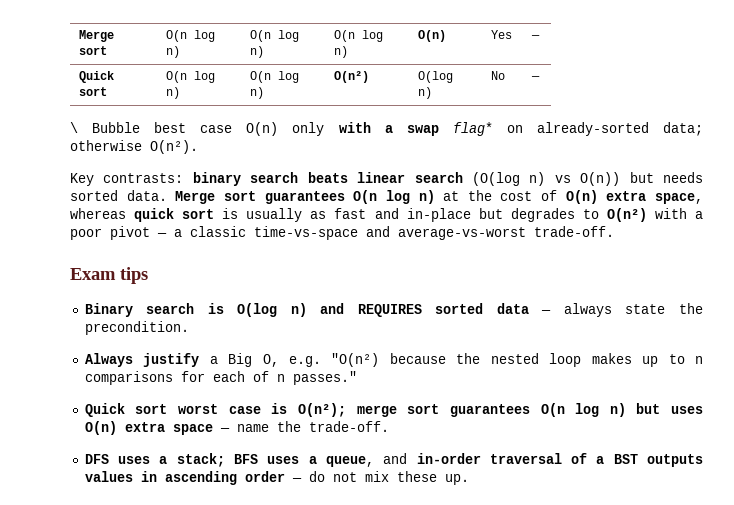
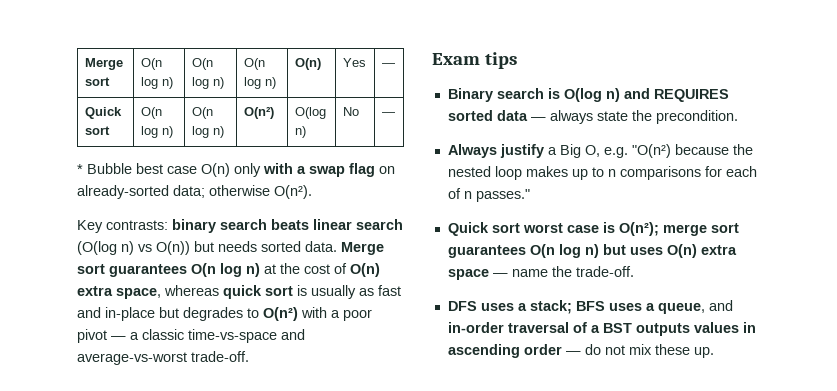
[70,122,78,133] \ -> [77,164,83,174] *
[452,122,493,136] flag* -> [349,163,375,177] flag

